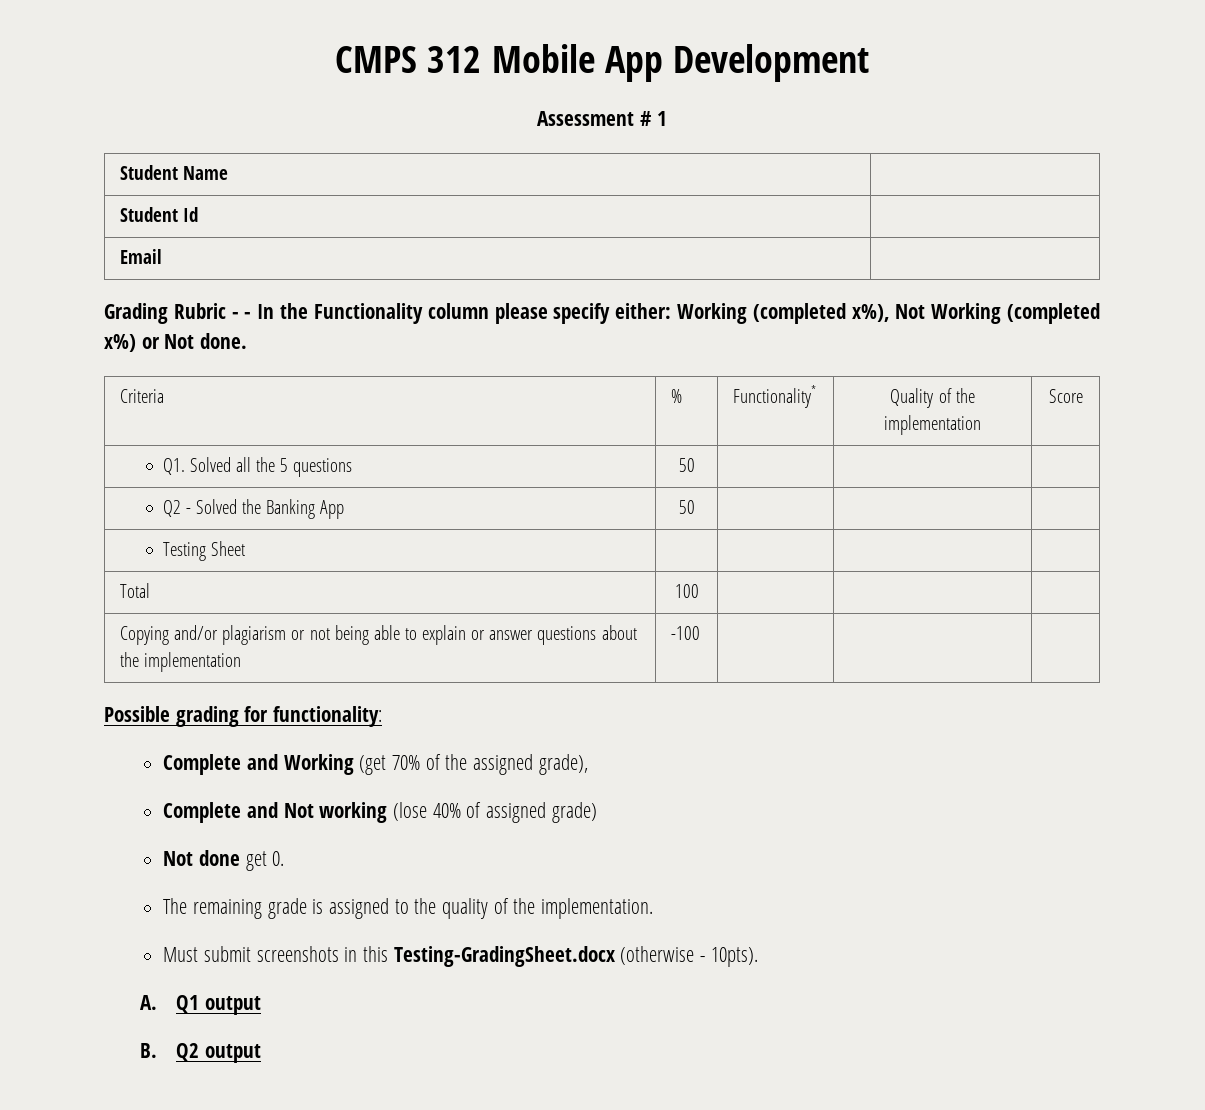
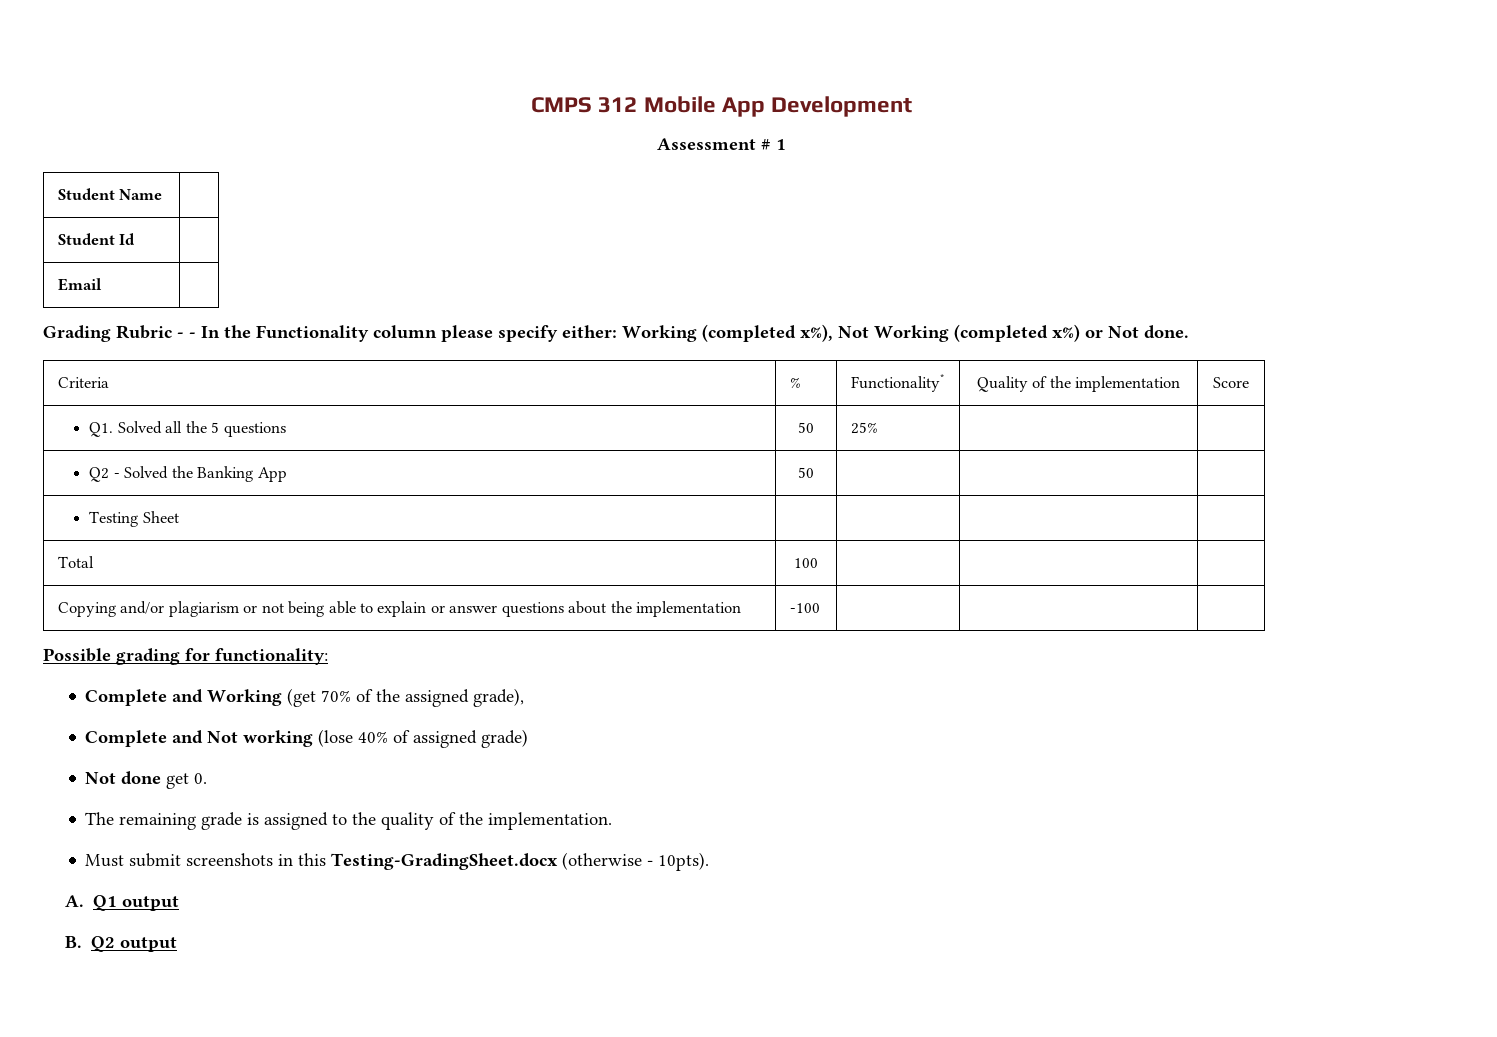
(695, 465) none -> [850,422,878,434] 25%

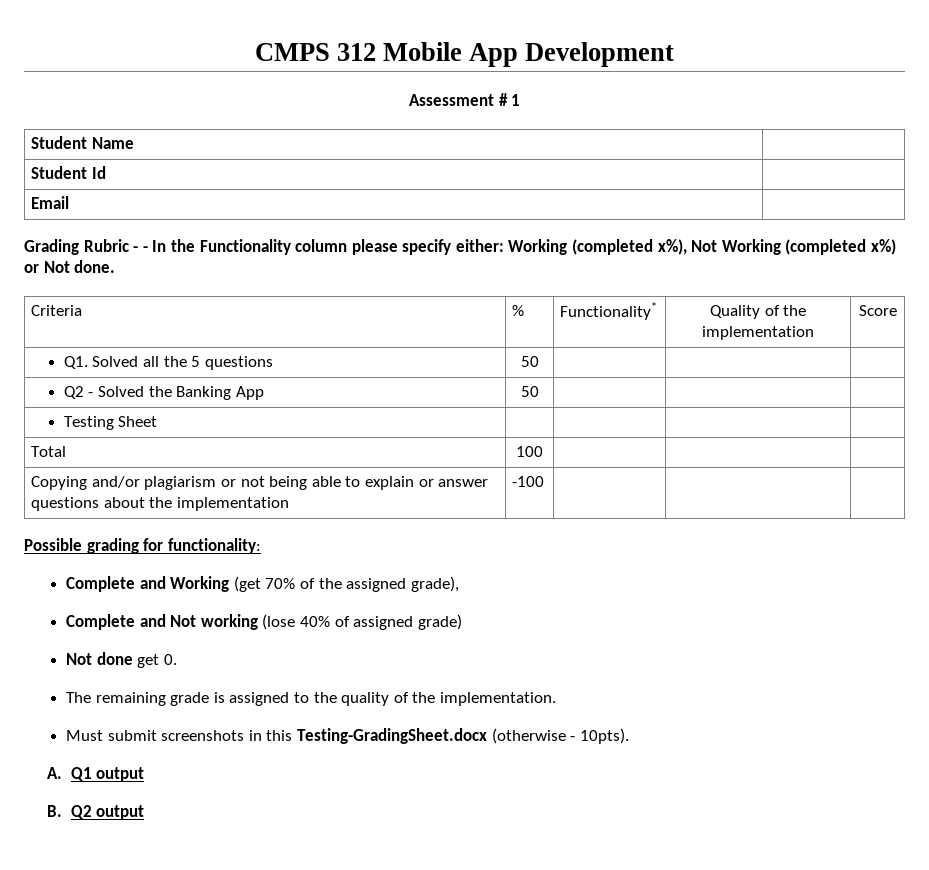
[850,422,878,434] 25% -> (539, 361) none

